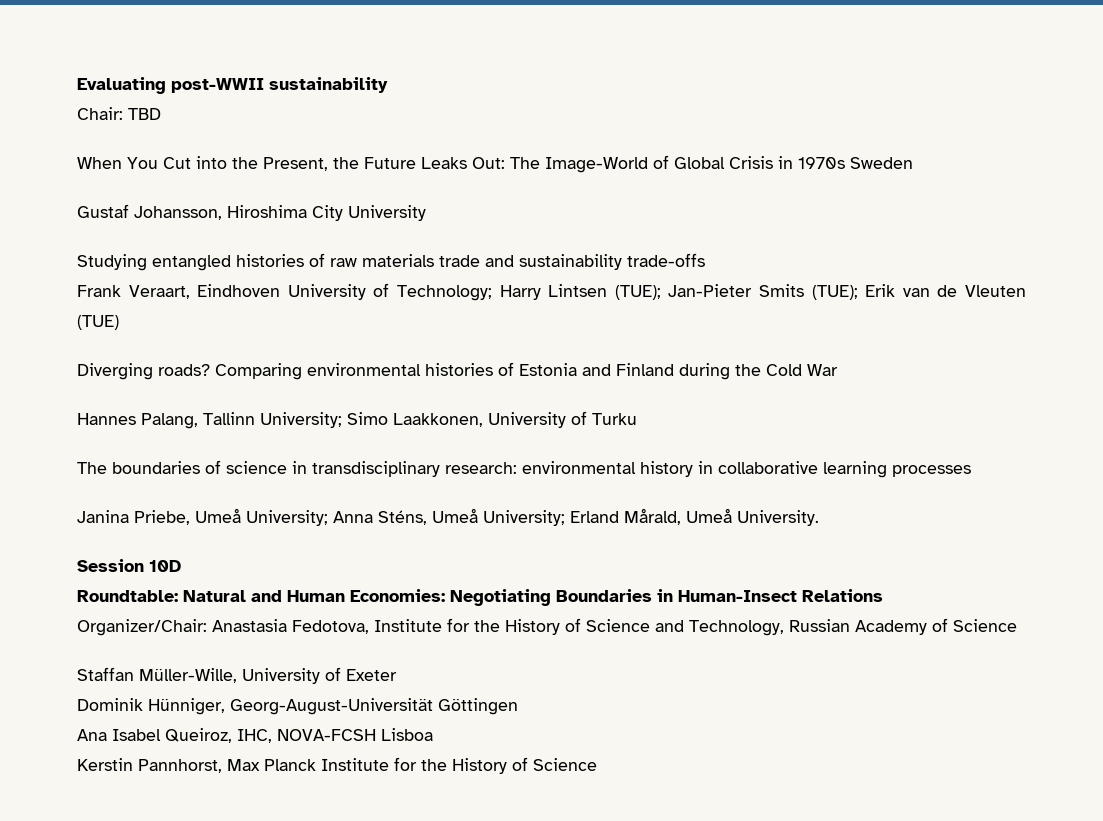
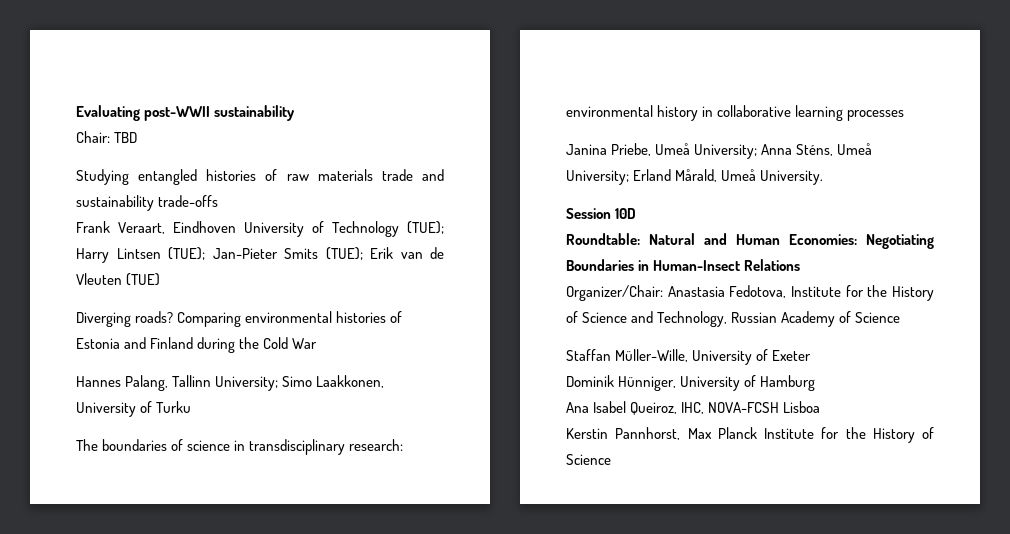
[77,155,913,173] [77,204,426,221] // When You Cut into the Present, the Future Leaks Out: The Image-World of Global Crisis in 1970s Sweden // Gustaf Johansson, Hiroshima City University -> (138, 137) none
[397,285,492,301] Technology; -> [332,221,444,237] Technology (TUE);
[230,698,518,715] Georg-August-Universität Göttingen -> [680,375,816,391] University of Hamburg

